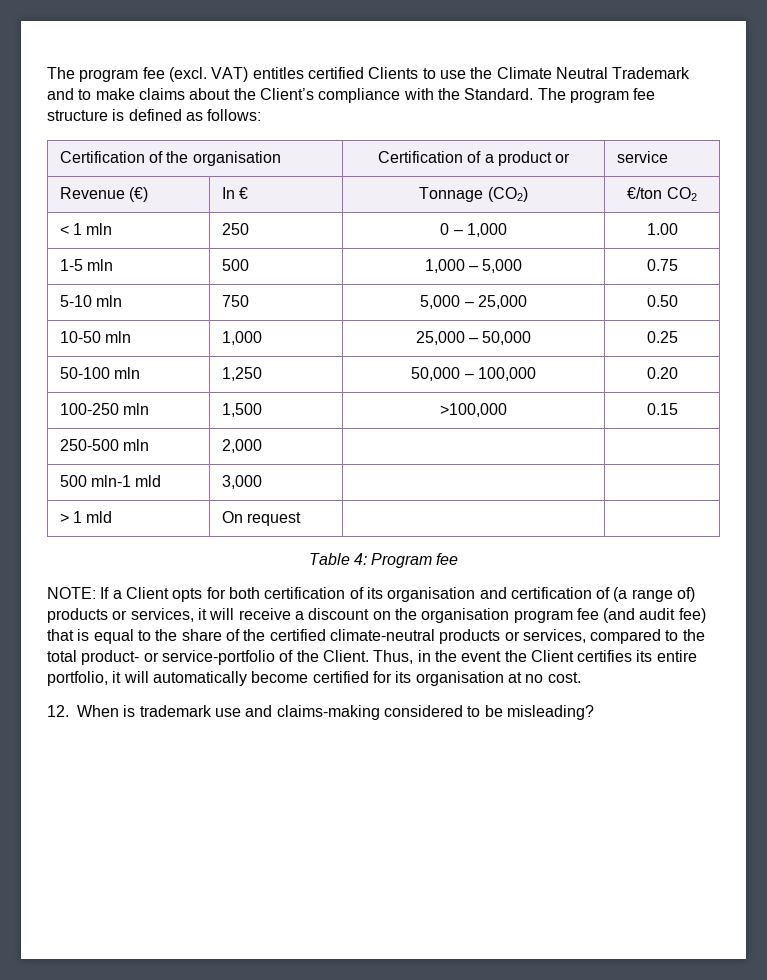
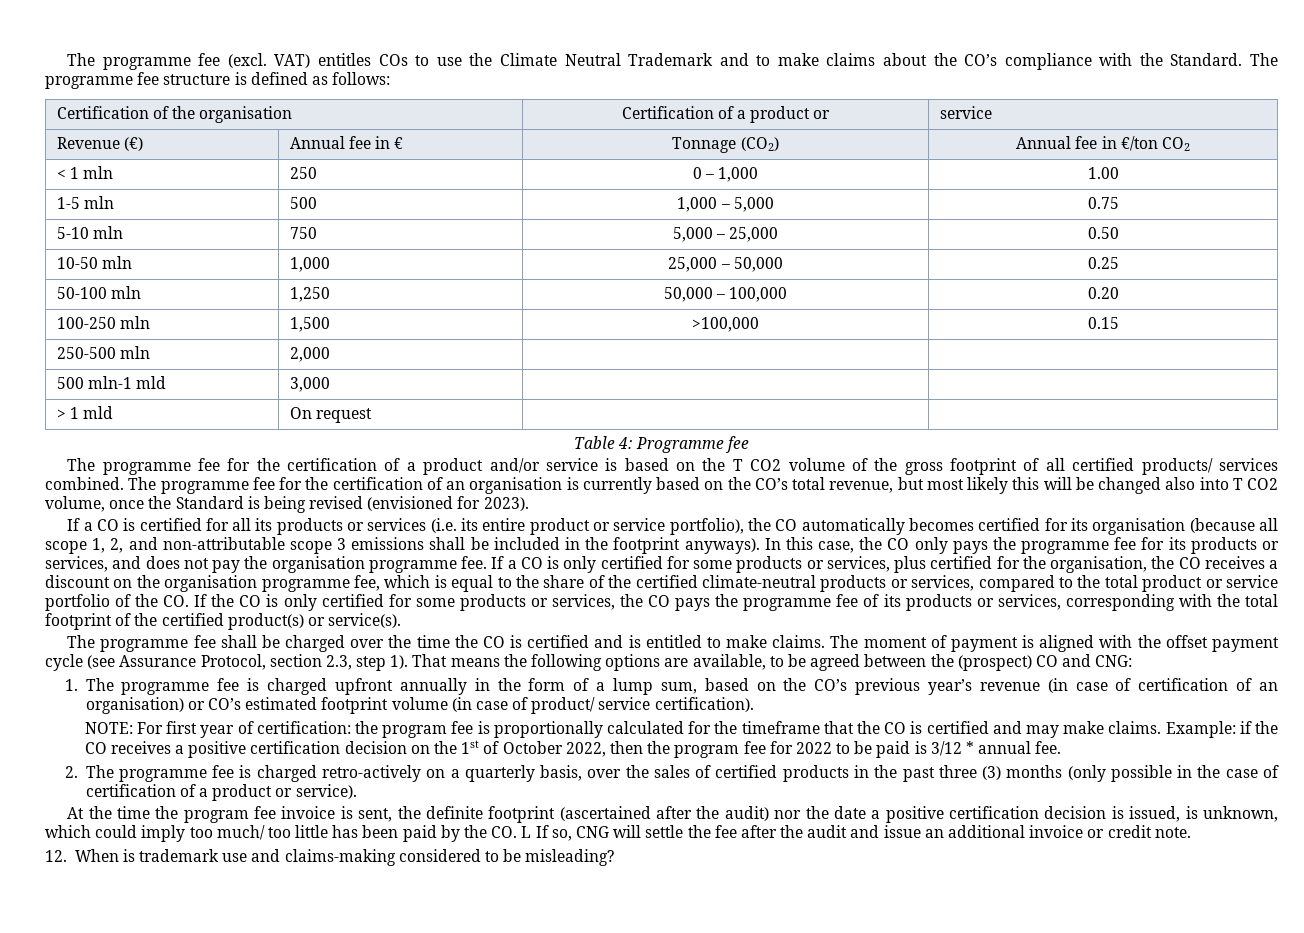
[47,67,139,82] The program -> [67,53,191,70] The programme
[307,67,419,79] certified Clients -> [378,54,408,66] COs
[259,88,314,100] Client’s -> [964,54,998,66] CO’s
[569,90,629,103] program -> [45,76,133,89] programme
[221,187,235,199] In -> [289,136,391,149] Annual fee in
(528, 194) none -> [1016,136,1117,149] Annual fee in
[371,553,433,568] Program -> [635,437,724,453] Programme
[47,587,696,602] [47,608,291,623] NOTE: If a Client opts for both certification of its organisation and certification of (a range of) products or services, it will receive -> [67,458,1278,475] [45,477,1278,494] [45,496,529,513] [67,518,1278,535] [45,537,1279,554] [45,556,1265,573] The programme fee for the certification of a product and/or service is based on the T CO2 volume of the gross footprint of all certified products/ services combined. The programme fee for the certification of an organisation is currently based on the CO’s total revenue, but most likely this will be changed also into T CO2 volume, once the Standard is being revised (envisioned for 2023). // If a CO is certified for all its products or services (i.e. its entire product or service portfolio), the CO automatically becomes certified for its organisation (because all scope 1, 2, and non-attributable scope 3 emissions shall be included in the footprint anyways). In this case, the CO only pays the programme fee for its products or services, and does not pay the organisation programme fee. If a CO is only certified for some products or services, plus certified for the organisation, the CO receives
[513,608,706,623] [47,629,74,641] program fee (and audit fee) that -> [261,575,431,592] programme fee, which
[81,650,697,665] [47,671,581,686] product- or service-portfolio of the Client. Thus, in the event the Client certifies its entire portfolio, it will automatically become certified for its organisation at no cost. -> [1142,575,1278,592] [45,594,1279,611] [45,613,402,630] [67,635,1279,652] [45,654,1133,671] [64,678,1279,695] [85,697,754,714] [84,721,1278,738] [84,740,1062,758] [64,765,1279,782] [85,784,357,801] [67,806,1278,823] [45,825,1191,842] product or service portfolio of the CO. If the CO is only certified for some products or services, the CO pays the programme fee of its products or services, corresponding with the total footprint of the certified product(s) or service(s). // The programme fee shall be charged over the time the CO is certified and is entitled to make claims. The moment of payment is aligned with the offset payment cycle (see Assurance Protocol, section 2.3, step 1). That means the following options are available, to be agreed between the (prospect) CO and CNG: // 1. The programme fee is charged upfront annually in the form of a lump sum, based on the CO’s previous year’s revenue (in case of certification of an organisation) or CO’s estimated footprint volume (in case of product/ service certification). // NOTE: For first year of certification: the program fee is proportionally calculated for the timeframe that the CO is certified and may make claims. Example: if the CO receives a positive certification decision on the 1st of October 2022, then the program fee for 2022 to be paid is 3/12 * annual fee. // 2. The programme fee is charged retro-actively on a quarterly basis, over the sales of certified products in the past three (3) months (only possible in the case of certification of a product or service). // At the time the program fee invoice is sent, the definite footprint (ascertained after the audit) nor the date a positive certification decision is issued, is unknown, which could imply too much/ too little has been paid by the CO. L If so, CNG will settle the fee after the audit and issue an additional invoice or credit note.

